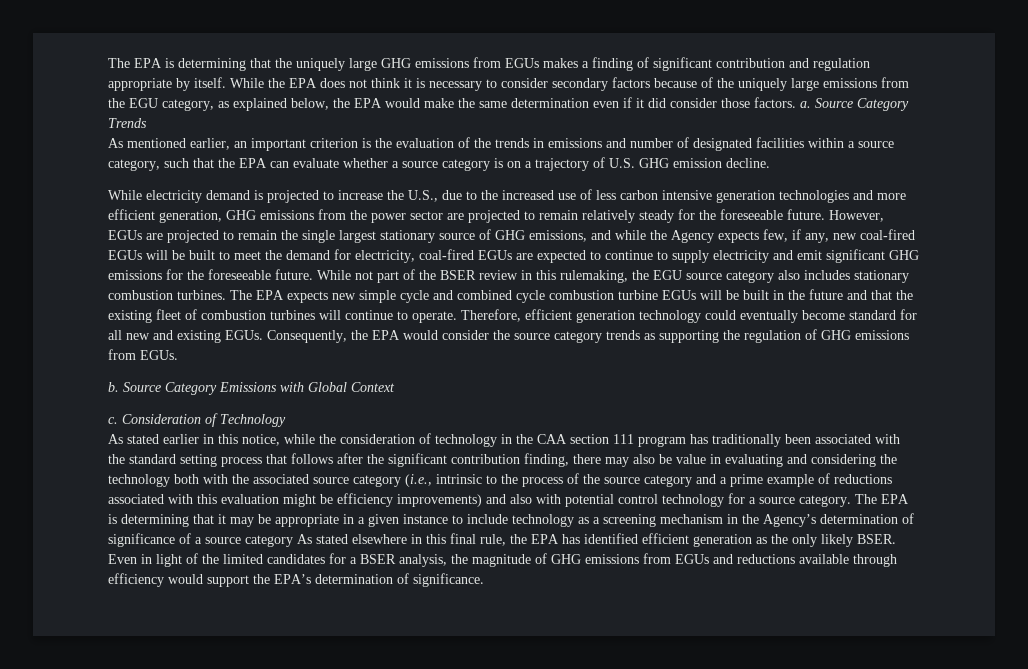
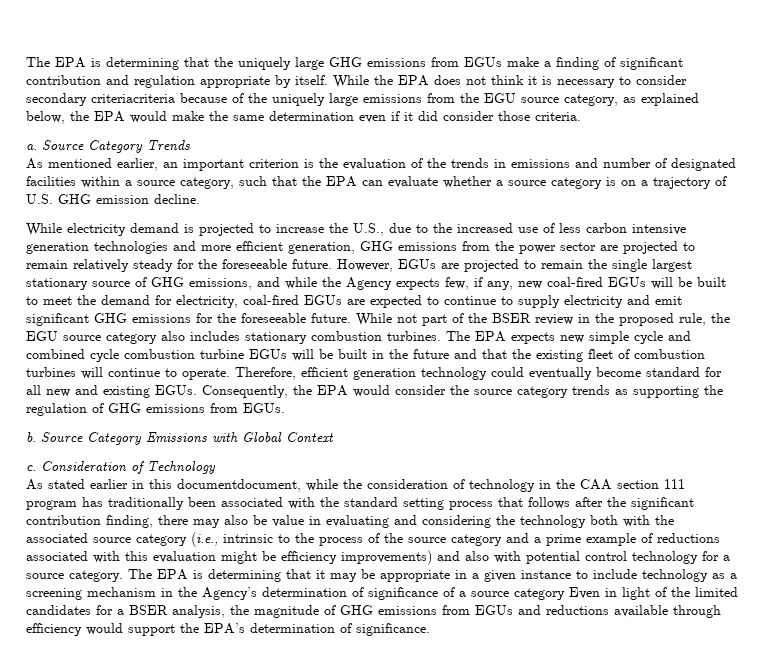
[543,58,578,68] makes -> [507,57,539,67] make
[612,77,650,88] factors -> [91,94,175,103] criteriacriteria
(158, 103) none -> [521,97,559,103] source
[754,97,796,108] factors. -> [535,112,581,121] criteria. //
[536,270,628,283] this rulemaking, -> [595,313,706,326] the proposed rule,
[242,434,280,446] notice, -> [177,479,301,492] documentdocument,
[297,533,896,547] As stated elsewhere in this final rule, the EPA has identified efficient generation as the only likely BSER. -> (565, 594) none

